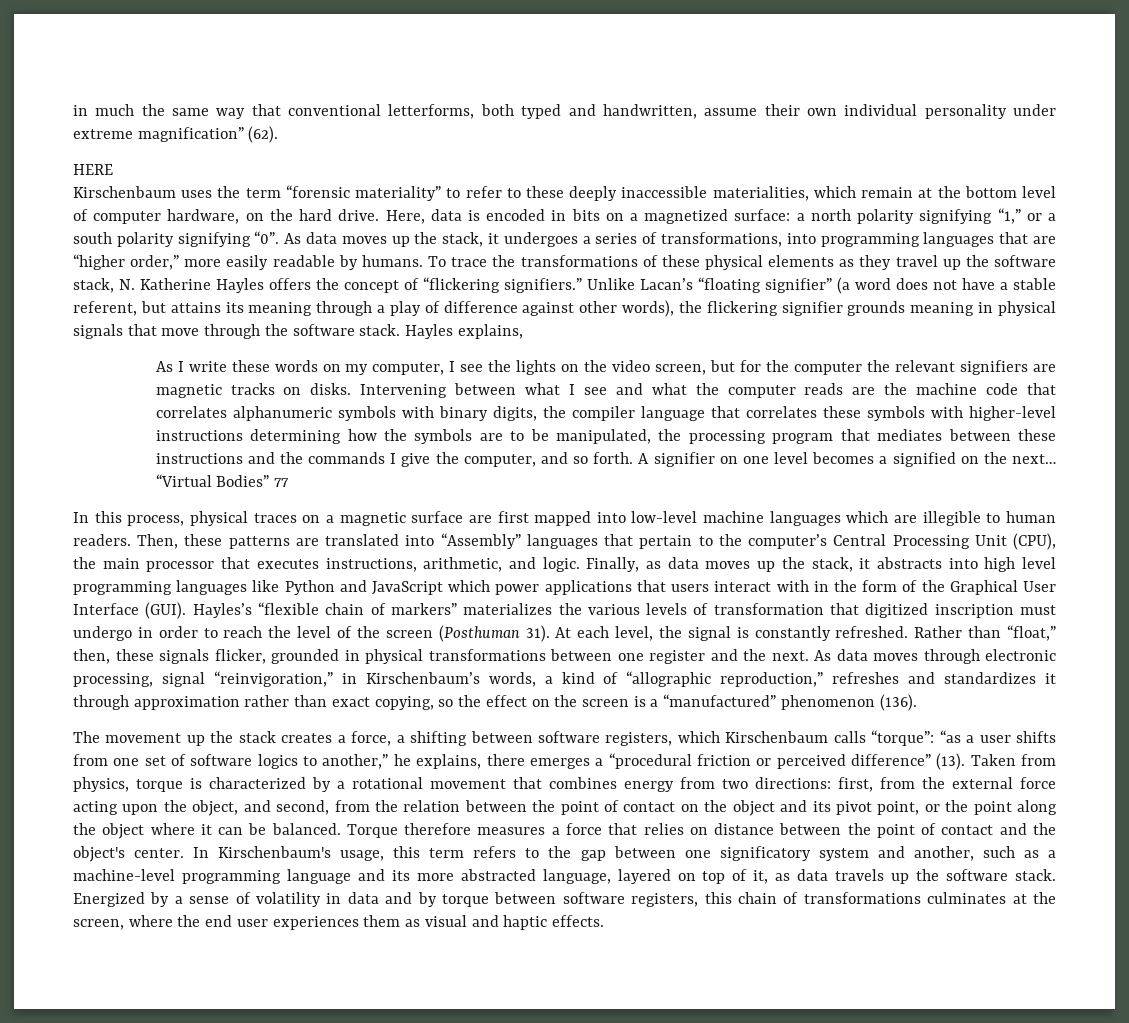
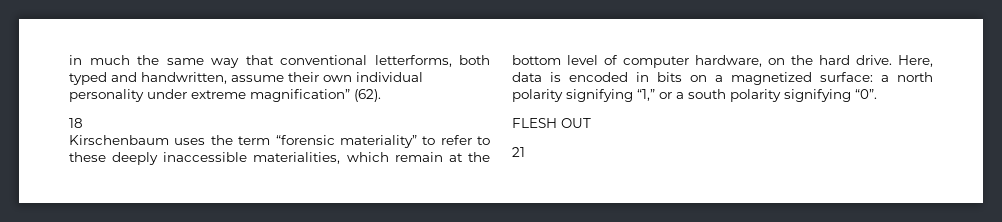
[73,164,113,175] HERE -> [69,118,83,128] 18
[284,232,1056,247] [73,254,1056,270] [73,277,1056,294] [73,300,1057,317] [73,324,523,339] [155,360,1056,375] [155,383,1056,398] [155,406,1057,421] [155,429,1056,444] [155,452,1056,467] [155,474,290,487] [73,511,1056,526] [73,533,1057,550] [73,557,1057,572] [73,580,1056,595] [73,602,1056,619] [73,625,1057,642] [73,649,1056,664] [73,671,1057,687] [73,694,917,711] [73,730,1057,746] [73,753,1057,770] [73,777,1056,792] [73,800,1057,816] [73,823,1056,839] [73,846,1057,862] [73,869,1056,884] [73,892,1056,907] [73,915,604,930] As data moves up the stack, it undergoes a series of transformations, into programming languages that are “higher order,” more easily readable by humans. To trace the transformations of these physical elements as they travel up the software stack, N. Katherine Hayles offers the concept of “flickering signifiers.” Unlike Lacan’s “floating signifier” (a word does not have a stable referent, but attains its meaning through a play of difference against other words), the flickering signifier grounds meaning in physical signals that move through the software stack. Hayles explains, // As I write these words on my computer, I see the lights on the video screen, but for the computer the relevant signifiers are magnetic tracks on disks. Intervening between what I see and what the computer reads are the machine code that correlates alphanumeric symbols with binary digits, the compiler language that correlates these symbols with higher-level instructions determining how the symbols are to be manipulated, the processing program that mediates between these instructions and the commands I give the computer, and so forth. A signifier on one level becomes a signified on the next… “Virtual Bodies” 77 // In this process, physical traces on a magnetic surface are first mapped into low-level machine languages which are illegible to human readers. Then, these patterns are translated into “Assembly” languages that pertain to the computer’s Central Processing Unit (CPU), the main processor that executes instructions, arithmetic, and logic. Finally, as data moves up the stack, it abstracts into high level programming languages like Python and JavaScript which power applications that users interact with in the form of the Graphical User Interface (GUI). Hayles’s “flexible chain of markers” materializes the various levels of transformation that digitized inscription must undergo in order to reach the level of the screen (Posthuman 31). At each level, the signal is constantly refreshed. Rather than “float,” then, these signals flicker, grounded in physical transformations between one register and the next. As data moves through electronic processing, signal “reinvigoration,” in Kirschenbaum’s words, a kind of “allographic reproduction,” refreshes and standardizes it through approximation rather than exact copying, so the effect on the screen is a “manufactured” phenomenon (136). // The movement up the stack creates a force, a shifting between software registers, which Kirschenbaum calls “torque”: “as a user shifts from one set of software logics to another,” he explains, there emerges a “procedural friction or perceived difference” (13). Taken from physics, torque is characterized by a rotational movement that combines energy from two directions: first, from the external force acting upon the object, and second, from the relation between the point of contact on the object and its pivot point, or the point along the object where it can be balanced. Torque therefore measures a force that relies on distance between the point of contact and the object's center. In Kirschenbaum's usage, this term refers to the gap between one significatory system and another, such as a machine-level programming language and its more abstracted language, layered on top of it, as data travels up the software stack. Energized by a sense of volatility in data and by torque between software registers, this chain of transformations culminates at the screen, where the end user experiences them as visual and haptic effects. -> [512,118,591,128] [512,147,525,157] // FLESH OUT // 21

